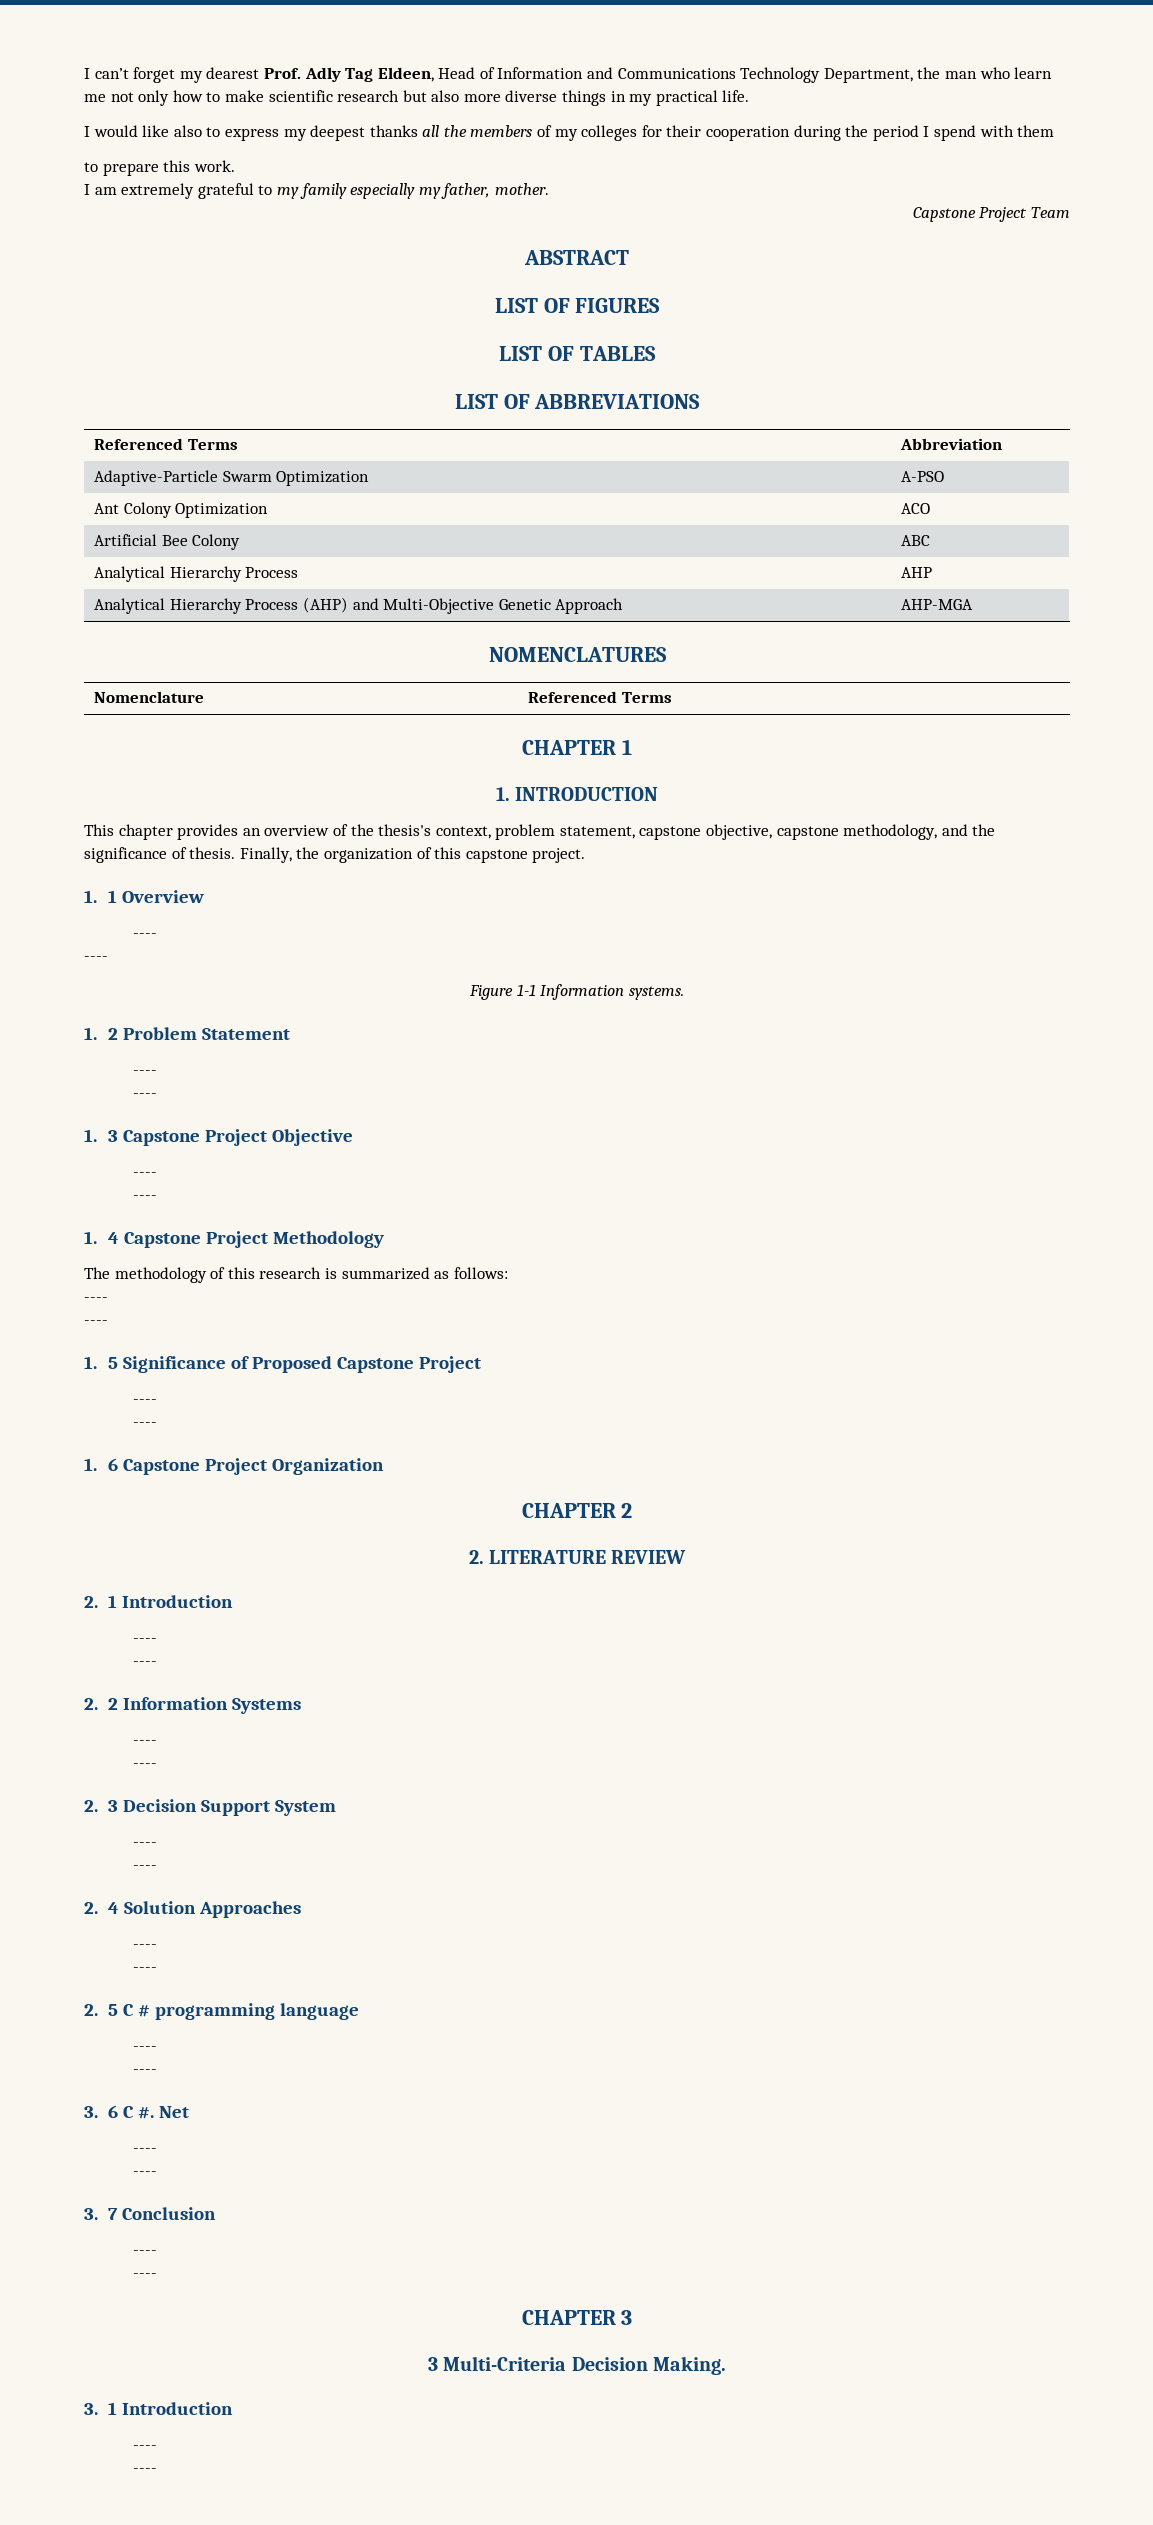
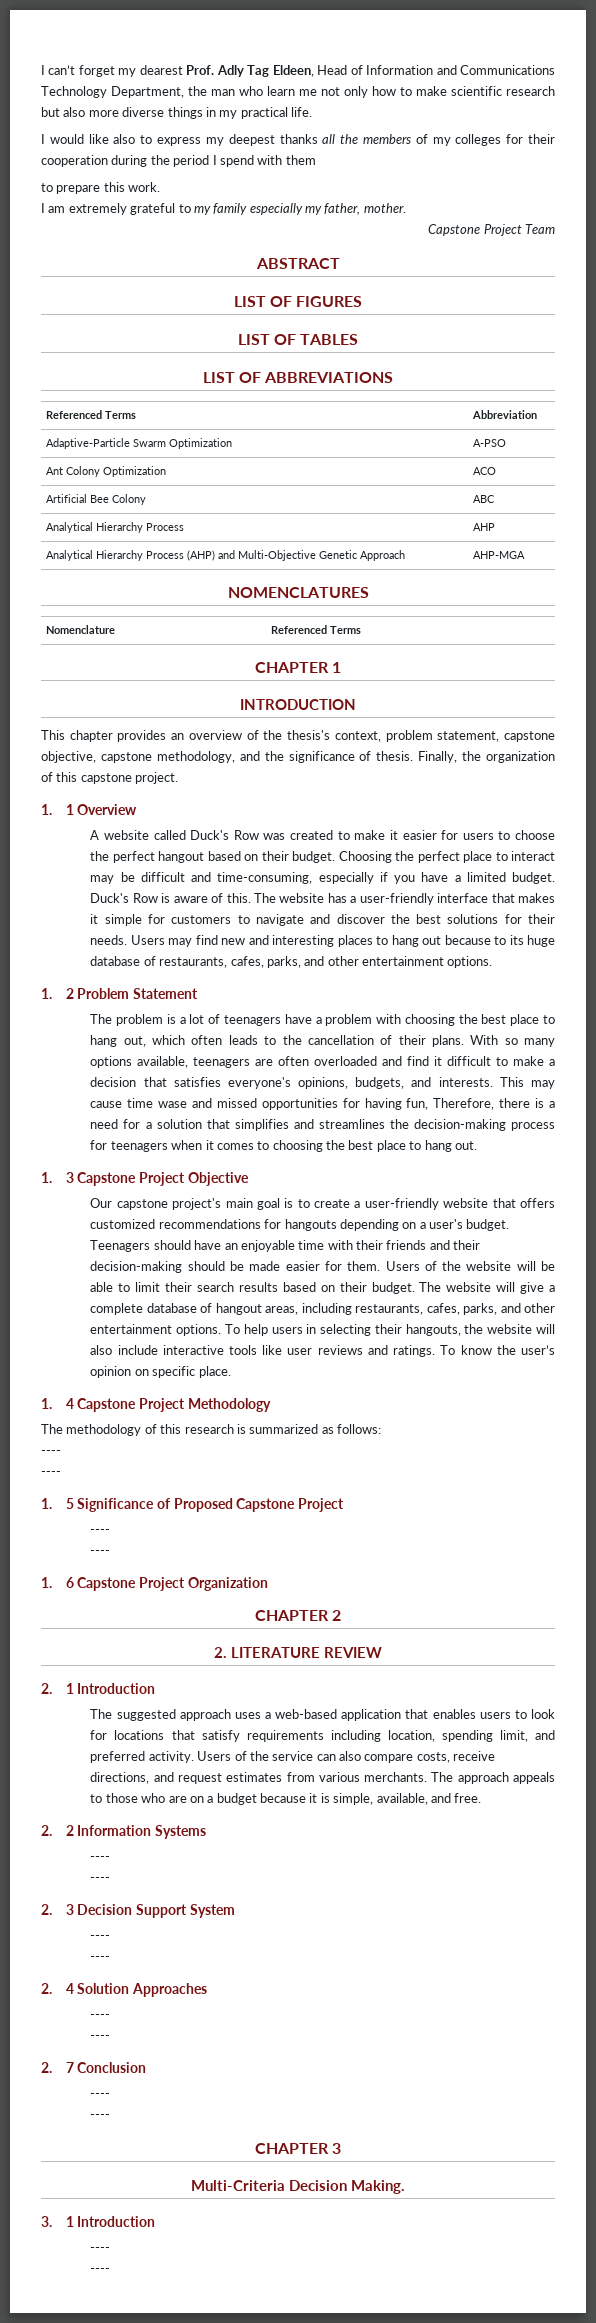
[495,787,510,801] 1. -> (342, 667) none
[132,933,157,938] [84,956,108,961] [469,984,684,1000] [84,1027,291,1040] [132,1070,157,1075] [132,1093,157,1098] ---- // ---- // Figure 1-1 Information systems. // 1. 2 Problem Statement // ---- // ---- -> [90,830,555,840] [90,851,556,863] [90,872,555,884] [90,893,555,905] [90,914,555,926] [90,935,556,947] [90,956,493,968] [41,988,198,999] [90,1014,555,1026] [90,1035,556,1047] [90,1056,556,1068] [90,1077,555,1089] [90,1098,555,1110] [90,1119,555,1131] [90,1140,477,1152] A website called Duck's Row was created to make it easier for users to choose the perfect hangout based on their budget. Choosing the perfect place to interact may be difficult and time-consuming, especially if you have a limited budget. Duck's Row is aware of this. The website has a user-friendly interface that makes it simple for customers to navigate and discover the best solutions for their needs. Users may find new and interesting places to hang out because to its huge database of restaurants, cafes, parks, and other entertainment options. // 1. 2 Problem Statement // The problem is a lot of teenagers have a problem with choosing the best place to hang out, which often leads to the cancellation of their plans. With so many options available, teenagers are often overloaded and find it difficult to make a decision that satisfies everyone's opinions, budgets, and interests. This may cause time wase and missed opportunities for having fun, Therefore, there is a need for a solution that simplifies and streamlines the decision-making process for teenagers when it comes to choosing the best place to hang out.
[132,1172,157,1177] [132,1195,157,1200] ---- // ---- -> [90,1198,555,1210] [90,1219,510,1231] [90,1240,481,1252] [90,1261,555,1273] [90,1282,555,1294] [90,1303,556,1315] [90,1324,555,1336] [90,1345,556,1357] [90,1366,231,1378] Our capstone project's main goal is to create a user-friendly website that offers customized recommendations for hangouts depending on a user's budget. Teenagers should have an enjoyable time with their friends and their decision-making should be made easier for them. Users of the website will be able to limit their search results based on their budget. The website will give a complete database of hangout areas, including restaurants, cafes, parks, and other entertainment options. To help users in selecting their hangouts, the website will also include interactive tools like user reviews and ratings. To know the user’s opinion on specific place.
[132,1638,157,1643] [132,1661,157,1666] ---- // ---- -> [90,1709,556,1721] [90,1730,555,1742] [90,1751,496,1763] [90,1772,555,1784] [90,1793,482,1805] The suggested approach uses a web-based application that enables users to look for locations that satisfy requirements including location, spending limit, and preferred activity. Users of the service can also compare costs, receive directions, and request estimates from various merchants. The approach appeals to those who are on a budget because it is simple, available, and free.
[108,2003,360,2020] [132,2046,157,2051] [132,2069,157,2074] [84,2105,190,2119] [132,2148,157,2153] [132,2171,157,2176] [84,2208,98,2220] 5 C # programming language // ---- // ---- // 3. 6 C #. Net // ---- // ---- // 3. -> (52, 2067) none
[427,2357,438,2371] 3 -> (342, 2148) none

